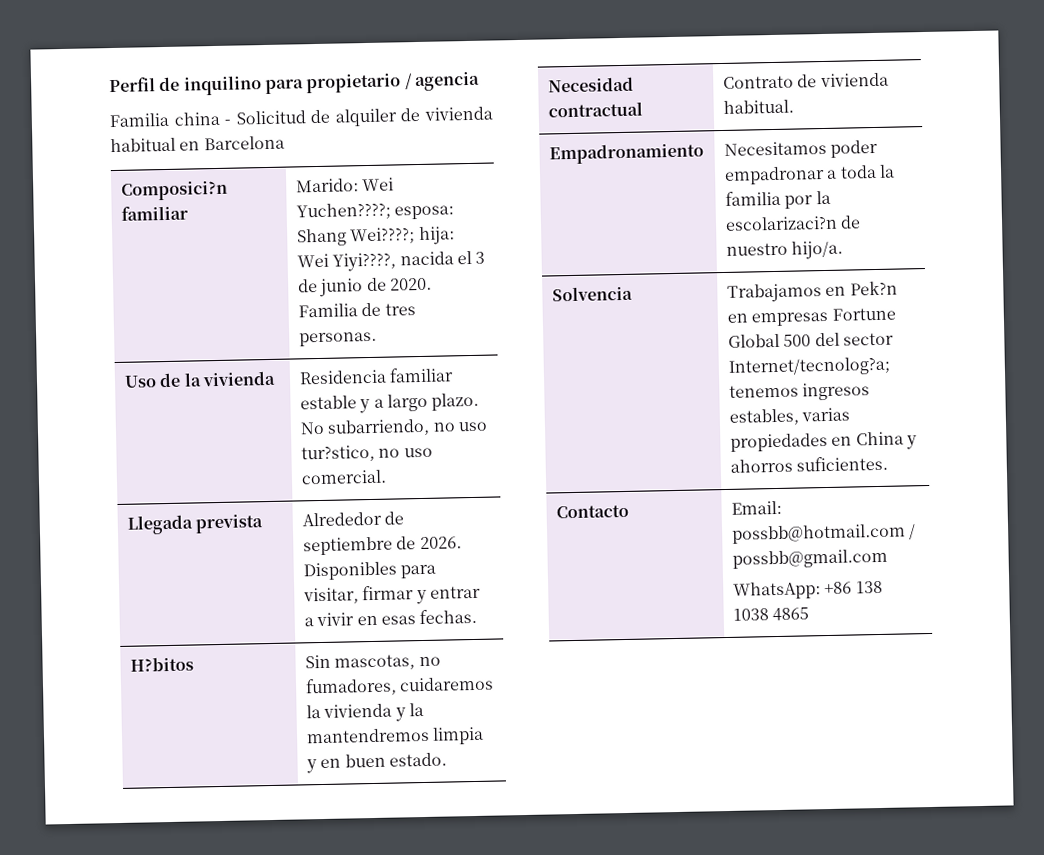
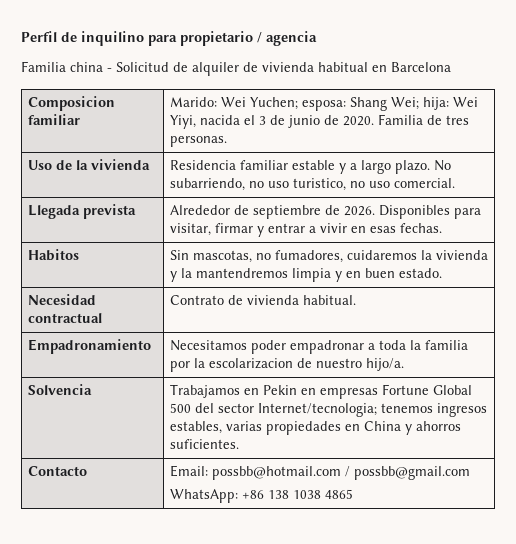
[121,180,229,201] Composici?n -> [27,96,115,111] Composicion
[296,202,392,221] Yuchen????; -> [249,97,298,110] Yuchen;
[350,227,416,245] Wei????; -> [390,97,419,110] Wei;
[332,252,397,272] Yiyi????, -> [169,115,196,129] Yiyi,
[301,444,376,463] tur?stico, -> [292,178,346,191] turistico,
[130,656,195,672] H?bitos -> [27,249,79,261] Habitos
[725,215,839,231] escolarizaci?n -> [208,358,293,369] escolarizacion
[849,280,898,296] Pek?n -> [262,385,297,395] Pekin
[728,356,892,377] Internet/tecnolog?a; -> [257,403,377,417] Internet/tecnologia;

